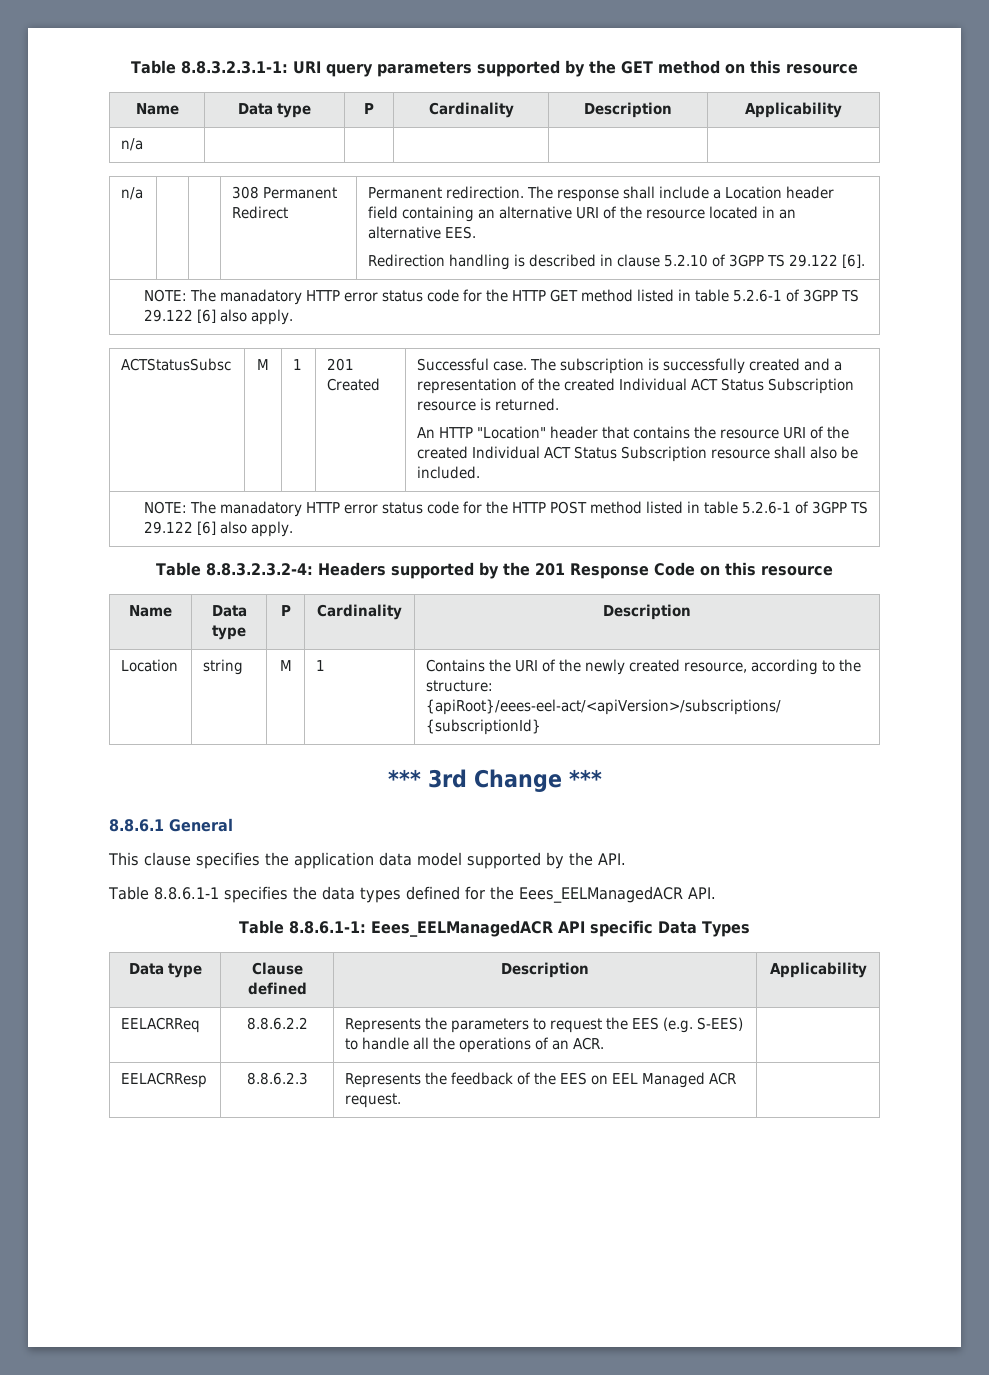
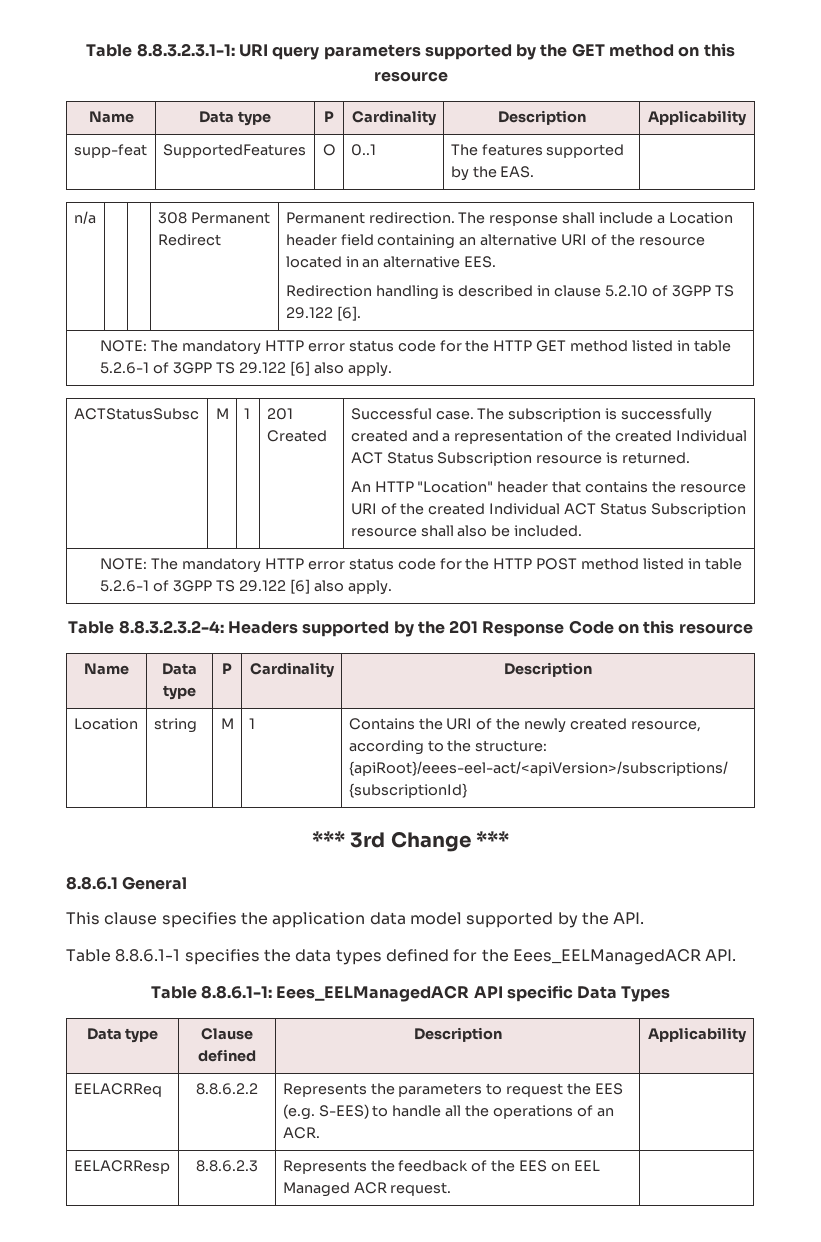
[121,138,144,151] n/a | | | | -> [73,144,147,158] [162,144,306,158] [322,144,336,156] [350,144,376,156] [450,144,625,158] [450,166,535,181] supp-feat | SupportedFeatures | O | 0..1 | The features supported by the EAS.
[219,289,302,305] manadatory -> [181,340,261,355] mandatory
[219,501,302,517] manadatory -> [181,558,261,573] mandatory

